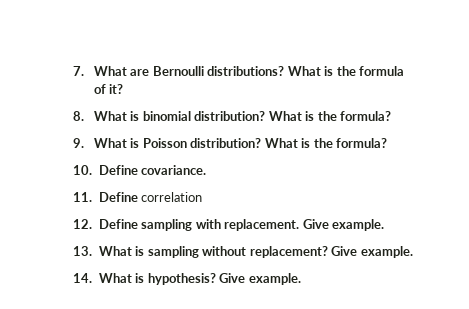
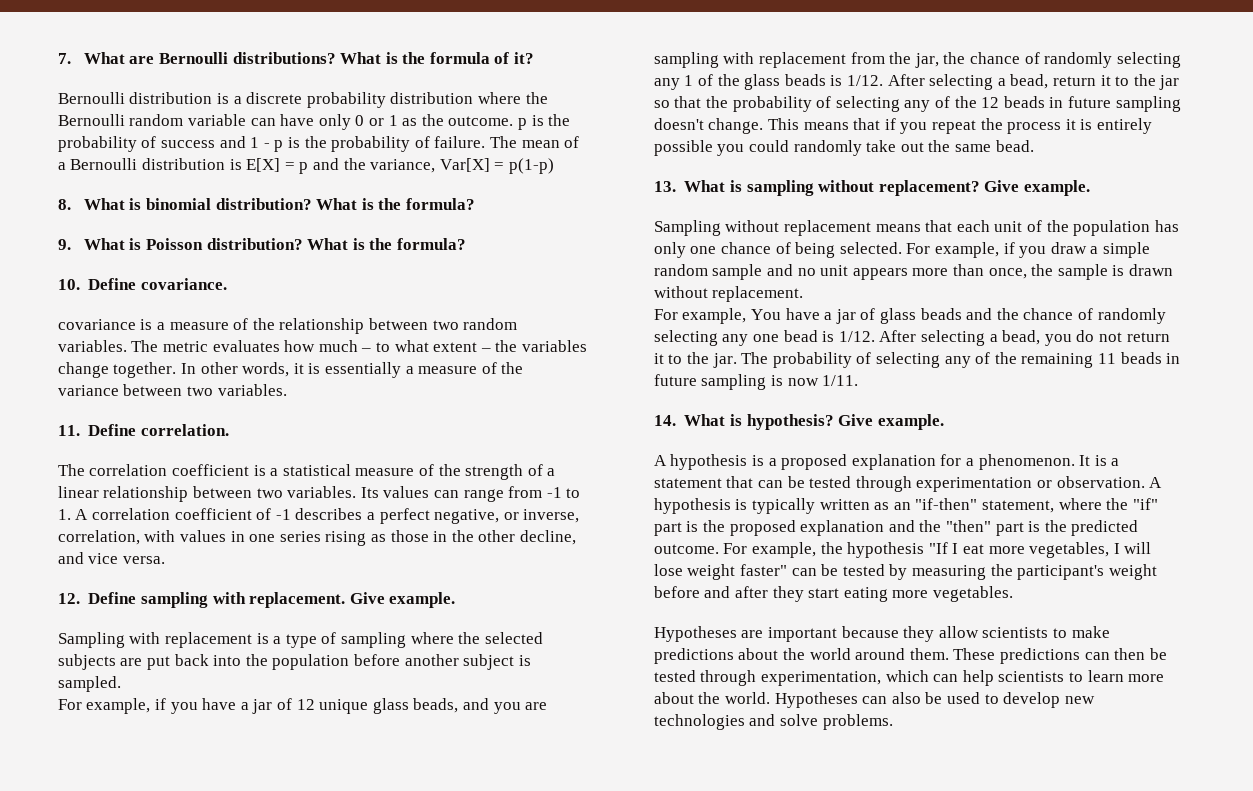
(124, 89) none -> [57,92,548,108] [57,114,571,130] [57,136,580,152] [57,158,554,174] // Bernoulli distribution is a discrete probability distribution where the Bernoulli random variable can have only 0 or 1 as the outcome. p is the probability of success and 1 - p is the probability of failure. The mean of a Bernoulli distribution is E[X] = p and the variance, Var[X] = p(1-p)
(207, 170) none -> [57,318,518,334] [57,340,587,352] [57,362,524,378] [57,384,287,396] // covariance is a measure of the relationship between two random variables. The metric evaluates how much – to what extent – the variables change together. In other words, it is essentially a measure of the variance between two variables.
[141,192,203,202] correlation -> [140,424,229,436] [57,464,556,480] [57,486,581,502] [57,508,580,524] [57,530,576,546] [57,552,166,564] correlation. // The correlation coefficient is a statistical measure of the strength of a linear relationship between two variables. Its values can range from -1 to 1. A correlation coefficient of -1 describes a perfect negative, or inverse, correlation, with values in one series rising as those in the other decline, and vice versa.
(385, 225) none -> [57,632,543,648] [57,654,531,670] [57,676,121,692] [57,698,548,714] [653,52,1181,68] [653,74,1180,90] [653,96,1181,112] [653,118,1152,134] [653,140,1034,156] // Sampling with replacement is a type of sampling where the selected subjects are put back into the population before another subject is sampled. // For example, if you have a jar of 12 unique glass beads, and you are sampling with replacement from the jar, the chance of randomly selecting any 1 of the glass beads is 1/12. After selecting a bead, return it to the jar so that the probability of selecting any of the 12 beads in future sampling doesn't change. This means that if you repeat the process it is entirely possible you could randomly take out the same bead.
(413, 252) none -> [653,220,1179,236] [653,242,1150,258] [653,264,1173,280] [653,286,804,302] [653,308,1166,324] [653,330,1170,346] [653,352,1181,368] [653,374,859,390] // Sampling without replacement means that each unit of the population has only one chance of being selected. For example, if you draw a simple random sample and no unit appears more than once, the sample is drawn without replacement. // For example, You have a jar of glass beads and the chance of randomly selecting any one bead is 1/12. After selecting a bead, you do not return it to the jar. The probability of selecting any of the remaining 11 beads in future sampling is now 1/11.
(301, 279) none -> [653,454,1120,470] [653,476,1163,492] [653,498,1158,514] [653,520,1139,536] [653,542,1152,558] [653,564,1157,580] [653,586,1014,602] [653,626,1110,642] [653,648,1167,664] [653,670,1165,686] [653,692,1095,708] [653,714,893,730] // A hypothesis is a proposed explanation for a phenomenon. It is a statement that can be tested through experimentation or observation. A hypothesis is typically written as an "if-then" statement, where the "if" part is the proposed explanation and the "then" part is the predicted outcome. For example, the hypothesis "If I eat more vegetables, I will lose weight faster" can be tested by measuring the participant's weight before and after they start eating more vegetables. // Hypotheses are important because they allow scientists to make predictions about the world around them. These predictions can then be tested through experimentation, which can help scientists to learn more about the world. Hypotheses can also be used to develop new technologies and solve problems.

